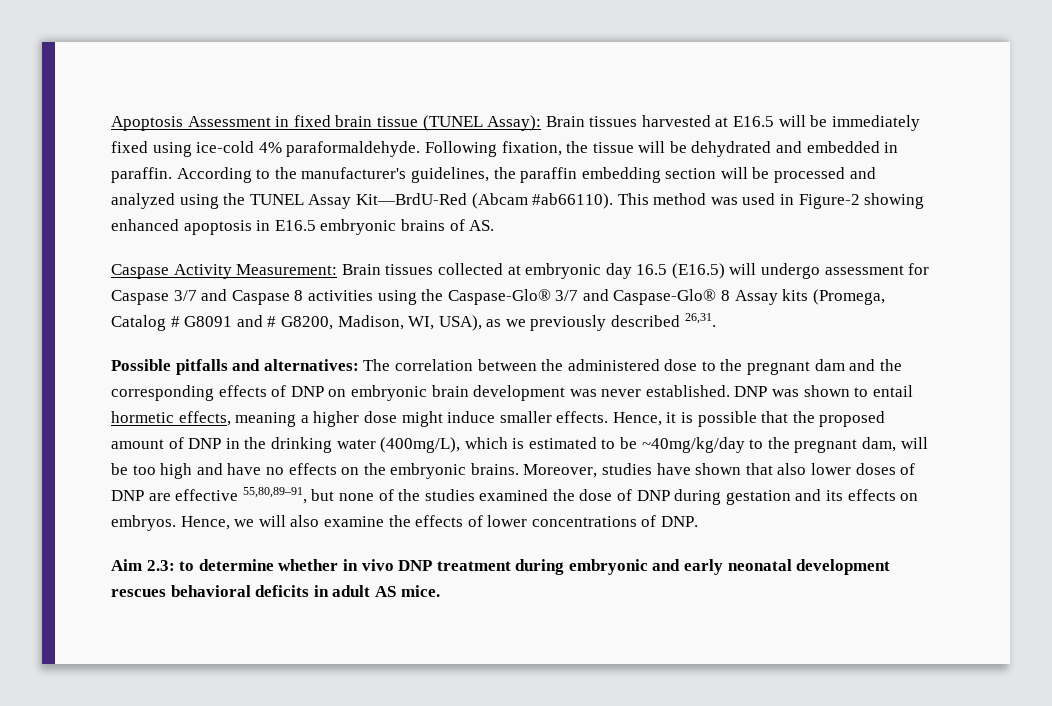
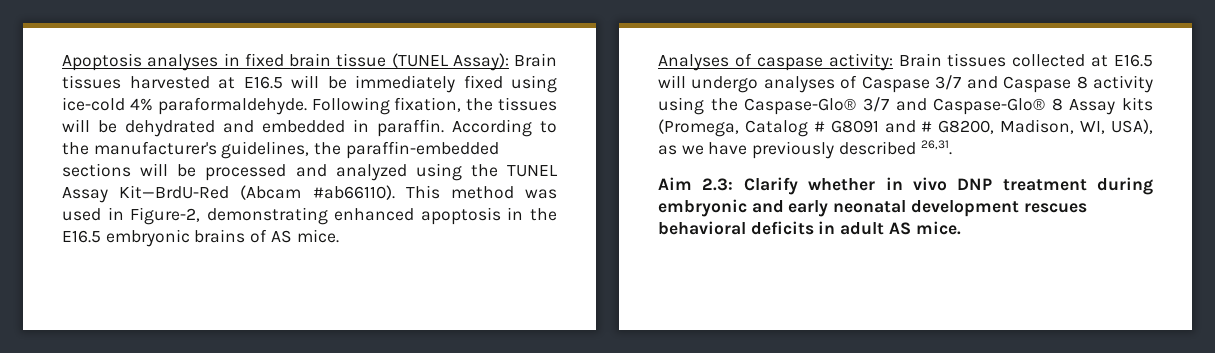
[187,116,271,127] Assessment -> [147,54,219,71] analyses
[592,142,634,153] tissue -> [497,97,557,111] tissues
[520,167,717,183] paraffin embedding section -> [345,141,499,159] [62,163,131,177] paraffin-embedded sections
[798,193,925,209] Figure-2 showing -> [130,207,328,225] Figure-2, demonstrating
(271, 225) none -> [530,208,557,221] the
[469,220,495,231] [111,263,930,279] AS. // Caspase Activity Measurement: Brain tissues collected at embryonic day 16.5 (E16.5) will undergo assessment for -> [270,229,339,243] [658,53,1153,71] [658,75,858,93] AS mice. // Analyses of caspase activity: Brain tissues collected at E16.5 will undergo analyses of
[307,290,373,301] activities -> [1093,75,1153,93] activity
(526, 323) none -> [708,142,748,155] have
[111,359,902,375] [111,385,913,401] [111,411,886,427] [111,437,928,453] [111,463,916,479] [111,487,919,505] [111,515,699,531] // Possible pitfalls and alternatives: The correlation between the administered dose to the pregnant dam and the corresponding effects of DNP on embryonic brain development was never established. DNP was shown to entail hormetic effects, meaning a higher dose might induce smaller effects. Hence, it is possible that the proposed amount of DNP in the drinking water (400mg/L), which is estimated to be ~40mg/kg/day to the pregnant dam, will be too high and have no effects on the embryonic brains. Moreover, studies have shown that also lower doses of DNP are effective 55,80,89–91, but none of the studies examined the dose of DNP during gestation and its effects on embryos. Hence, we will also examine the effects of lower concentrations of DNP. -> (952, 147) none
[179,559,274,571] to determine -> [743,177,798,195] Clarify

